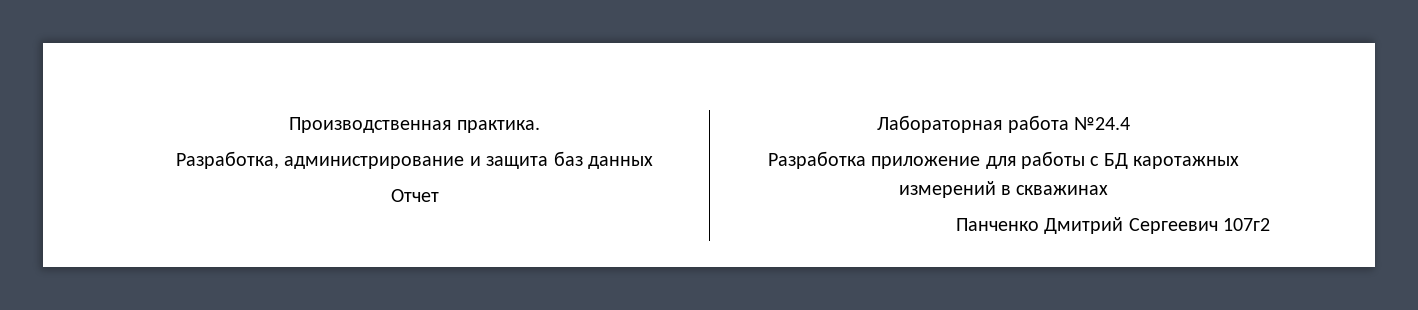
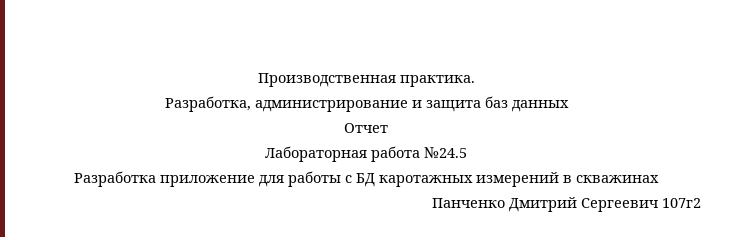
[1073,117,1130,130] №24.4 -> [424,147,467,158] №24.5

